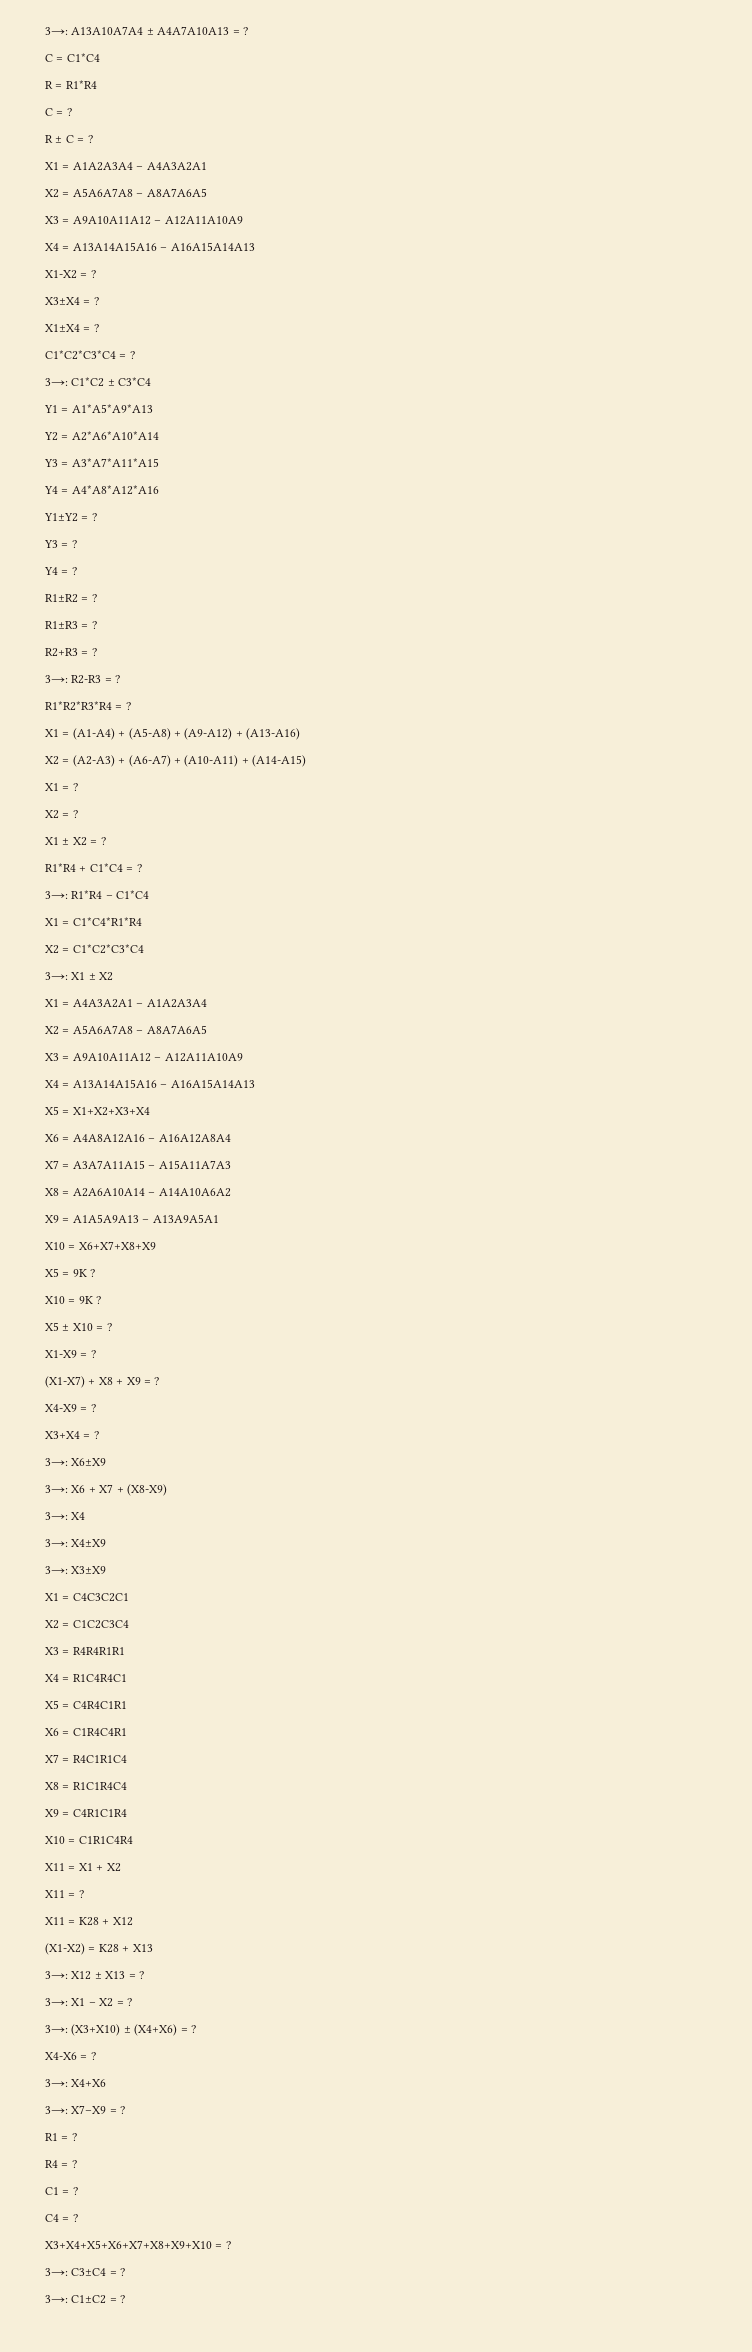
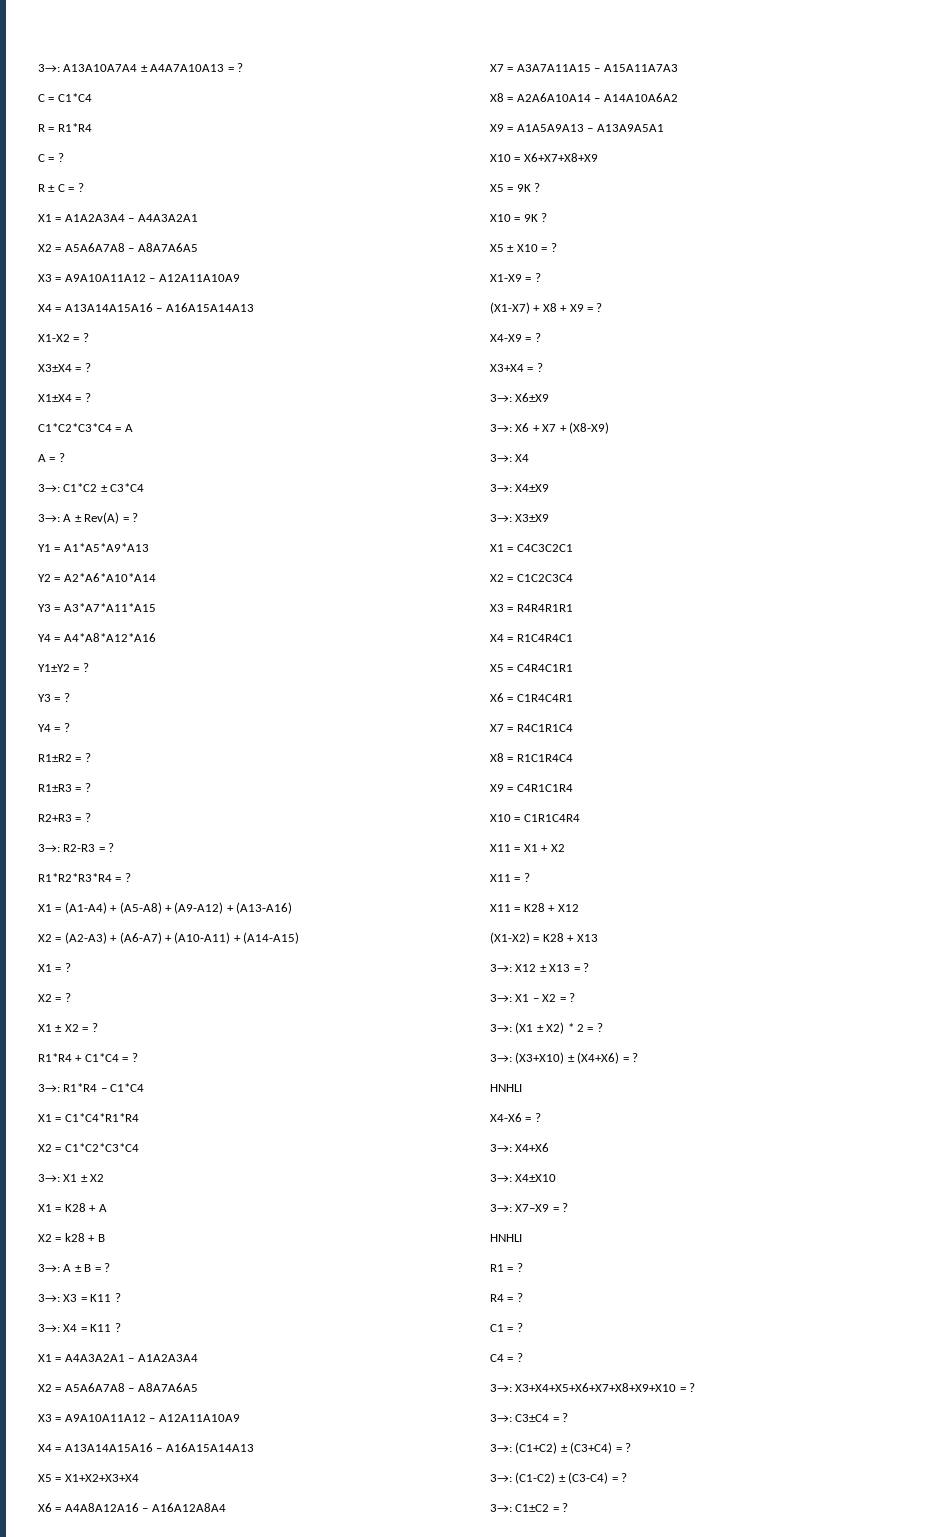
(127, 356) none -> [124,424,133,432] [38,454,56,462] A // A =
(152, 381) none -> [38,512,138,524] // 3→: A ± Rev(A) = ?
(114, 976) none -> [38,1203,107,1212] [38,1233,105,1242] [38,1263,110,1272] [38,1293,121,1302] [38,1323,121,1332] // X1 = K28 + A // X2 = k28 + B // 3→: A ± B = ? // 3→: X3 = K11 ? // 3→: X4 = K11 ?
(132, 2002) none -> [490,1022,603,1034] // 3→: (X1 ± X2) * 2 = ?
(196, 2029) none -> [490,1084,522,1092] // HNHLI
(107, 2083) none -> [490,1174,557,1182] // 3→: X4±X10
(126, 2110) none -> [490,1234,522,1242] // HNHLI
(78, 2218) none -> [490,1384,512,1392] 3→:
(126, 2272) none -> [490,1442,631,1454] [490,1472,627,1484] // 3→: (C1+C2) ± (C3+C4) = ? // 3→: (C1-C2) ± (C3-C4) = ?

